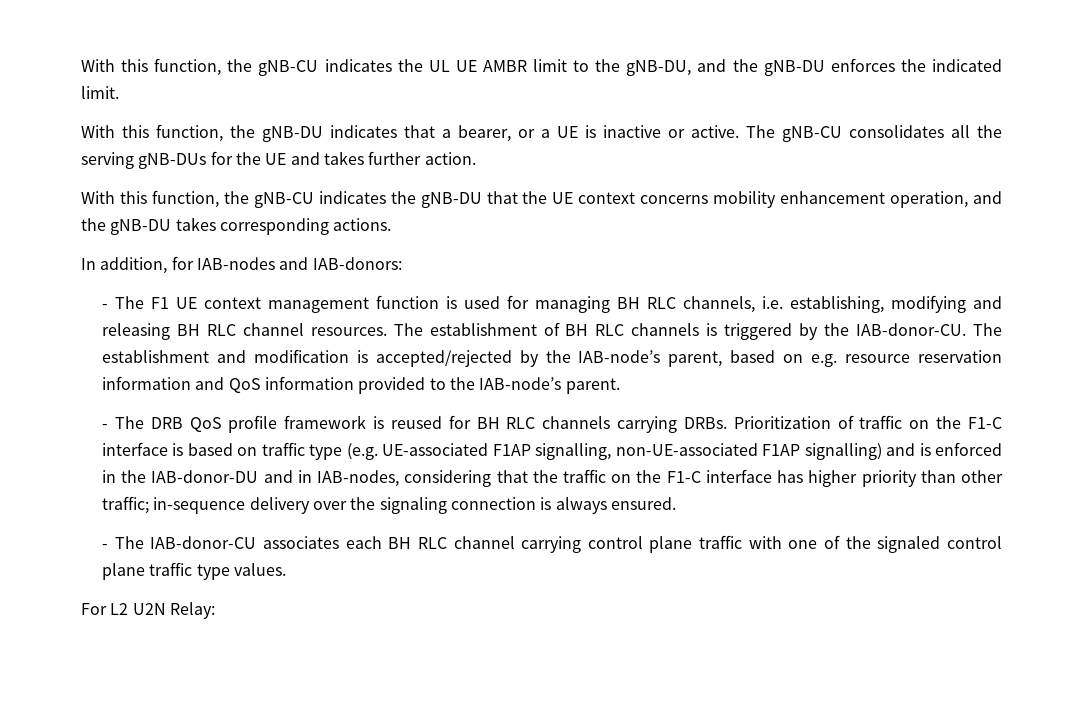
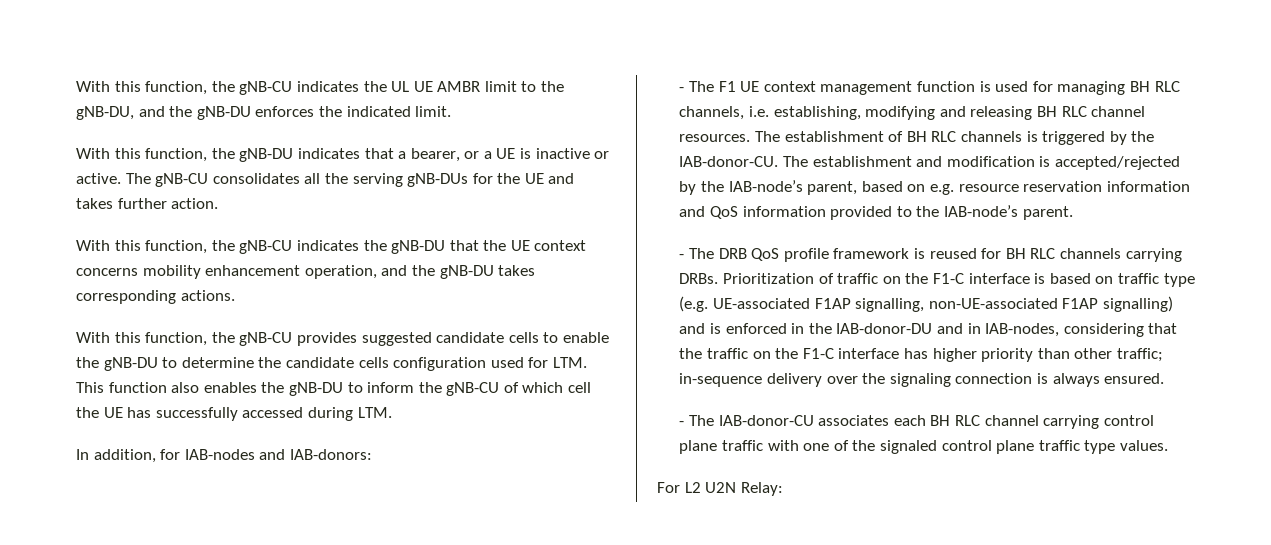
(392, 224) none -> [76,332,609,346] [76,357,587,371] [76,382,592,396] [76,407,392,421] // With this function, the gNB-CU provides suggested candidate cells to enable the gNB-DU to determine the candidate cells configuration used for LTM. This function also enables the gNB-DU to inform the gNB-CU of which cell the UE has successfully accessed during LTM.

